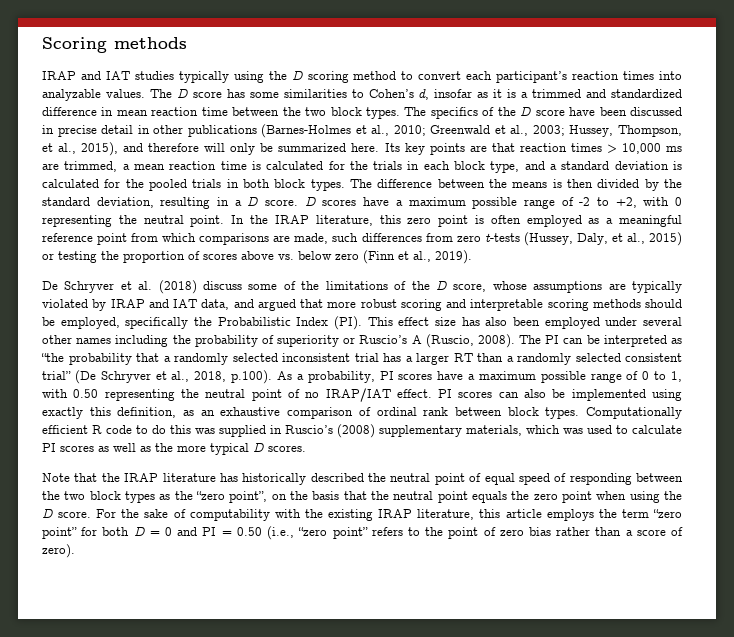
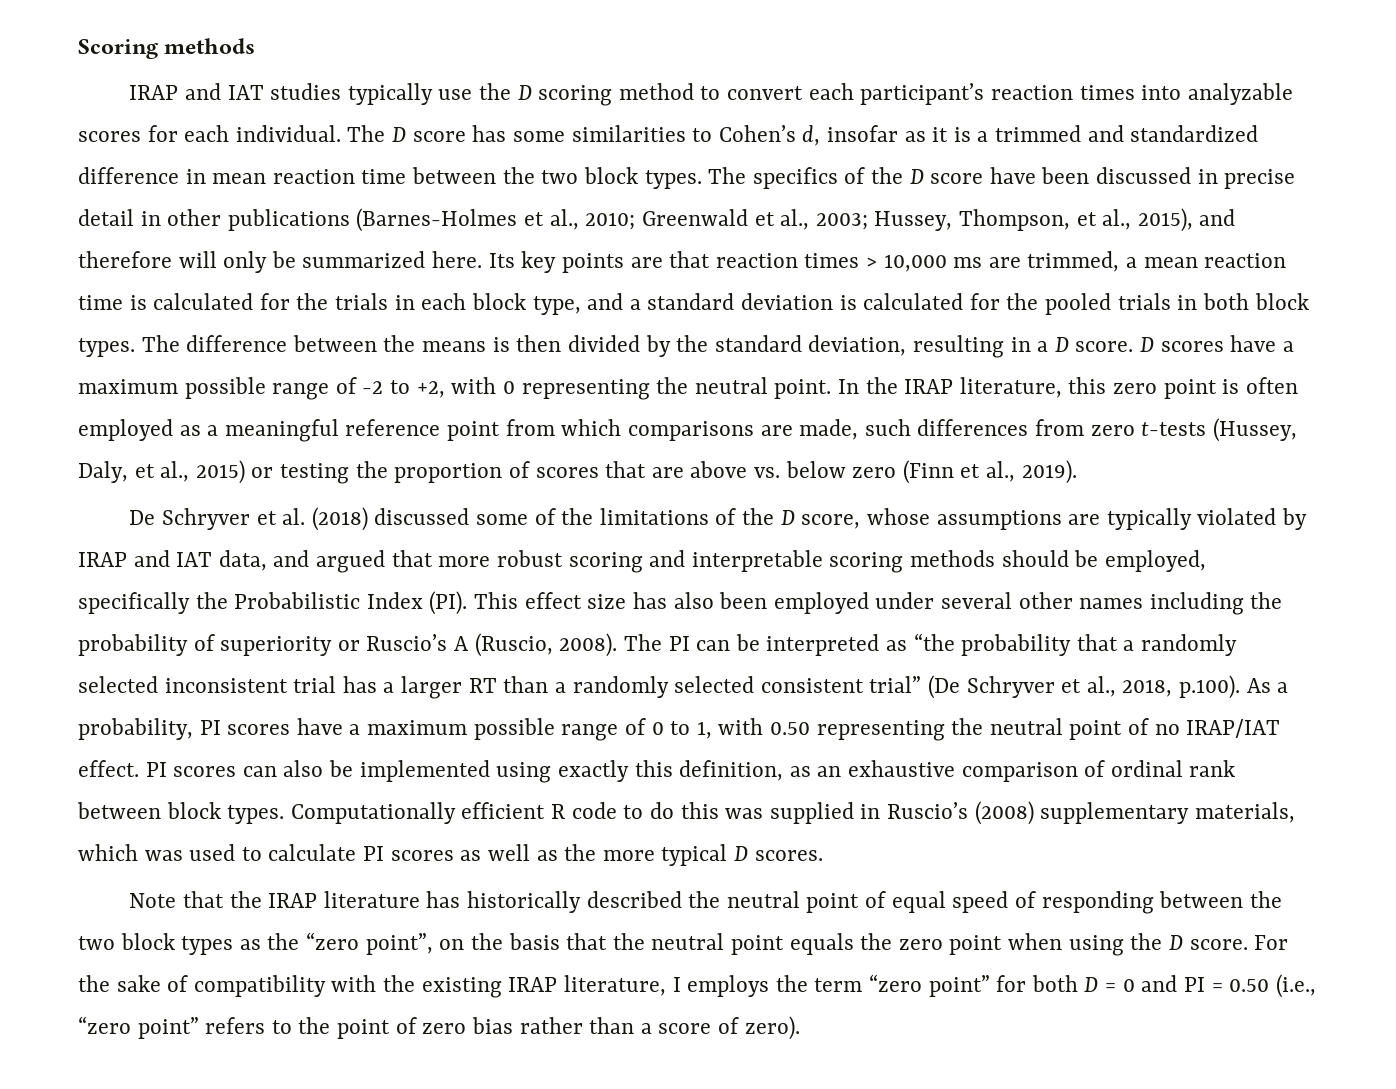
[233,71,264,83] using -> [438,89,473,100] use
[105,89,145,98] values. -> [78,125,341,142] scores for each individual.
(237, 256) none -> [605,461,684,478] that are
[203,281,243,290] discuss -> [374,508,470,525] discussed
[189,509,270,521] computability -> [193,975,326,997] compatibility
[479,509,542,518] this article -> [672,977,681,992] I

